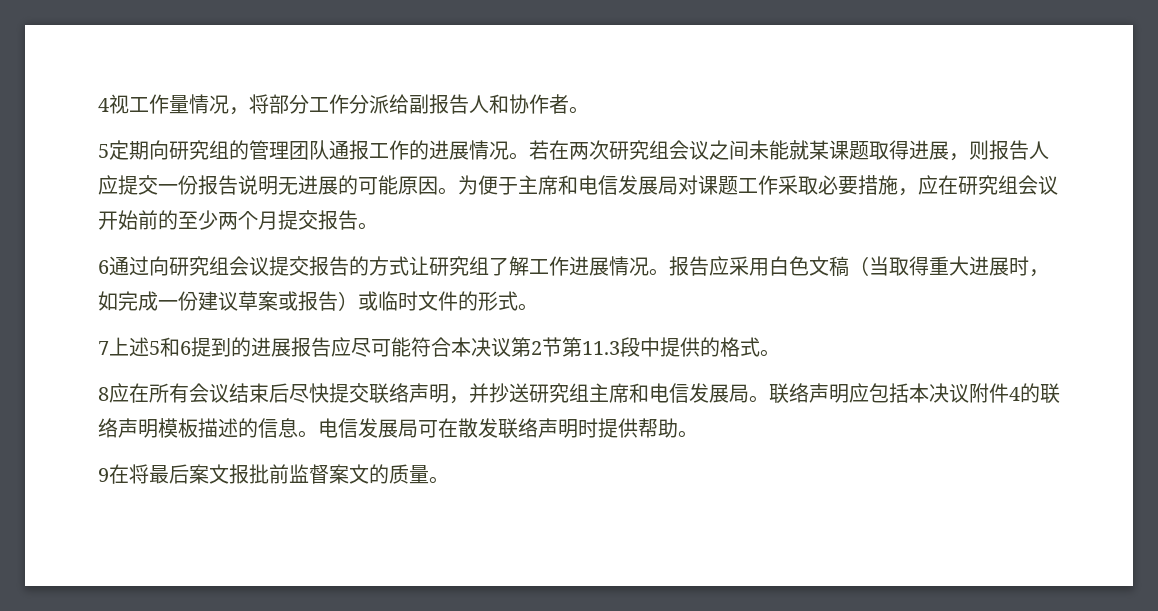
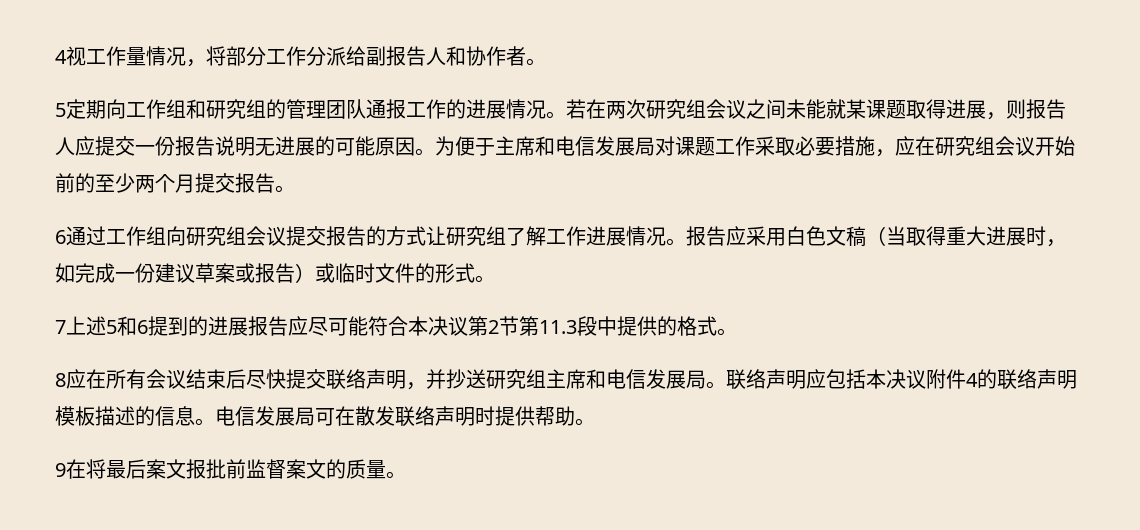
(169, 150) none -> [126,99,206,119] 工作组和
(149, 266) none -> [106,226,166,246] 工作组

